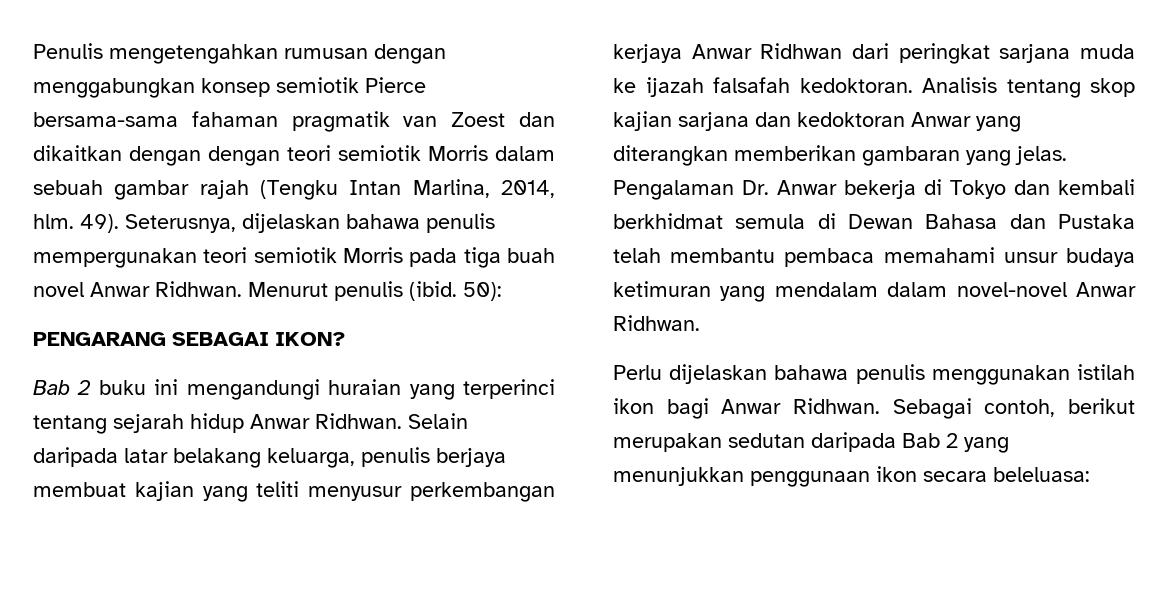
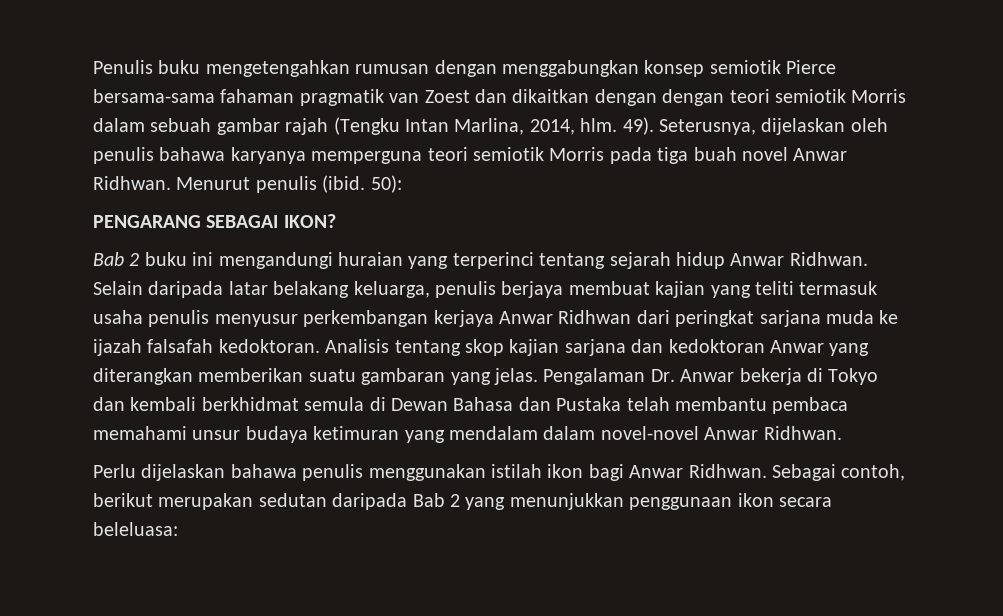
(103, 51) none -> [158,60,201,74] buku
[346,213,495,233] [33,248,197,268] bahawa penulis mempergunakan -> [850,118,888,132] [93,147,423,164] oleh penulis bahawa karyanya memperguna
(300, 489) none -> [799,281,878,295] [93,310,210,327] termasuk usaha penulis
(856, 153) none -> [308,369,356,382] suatu

